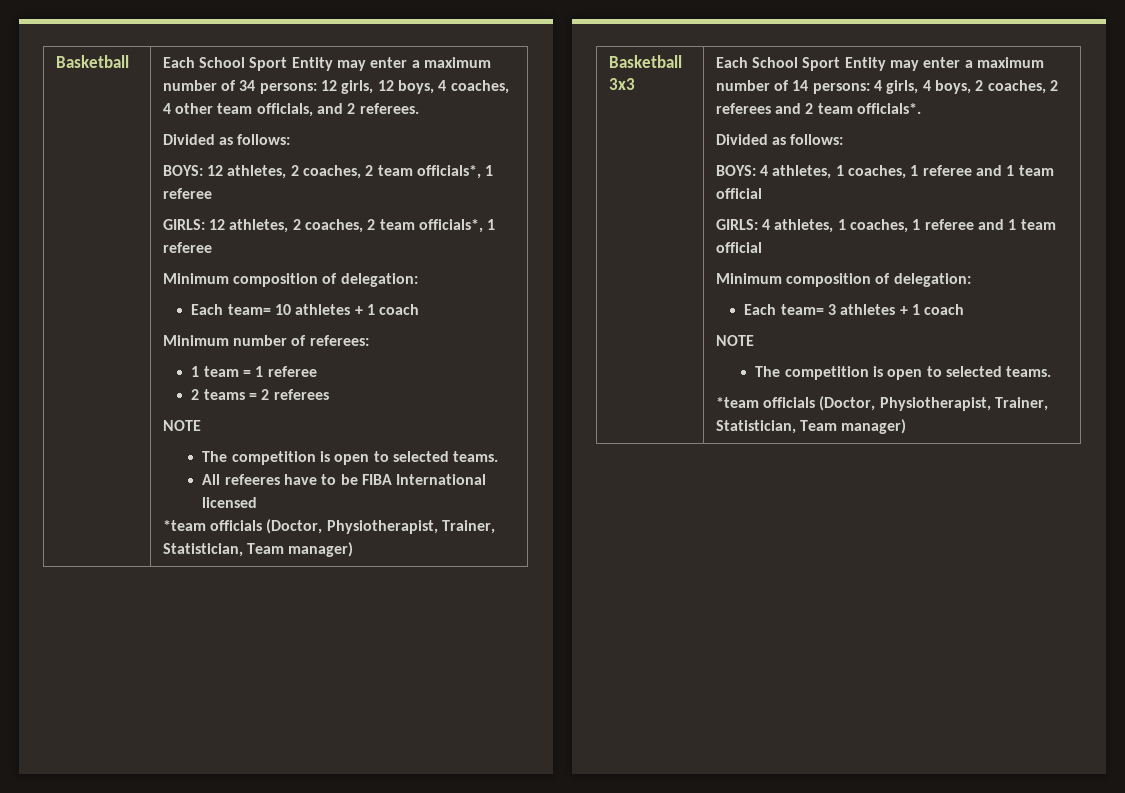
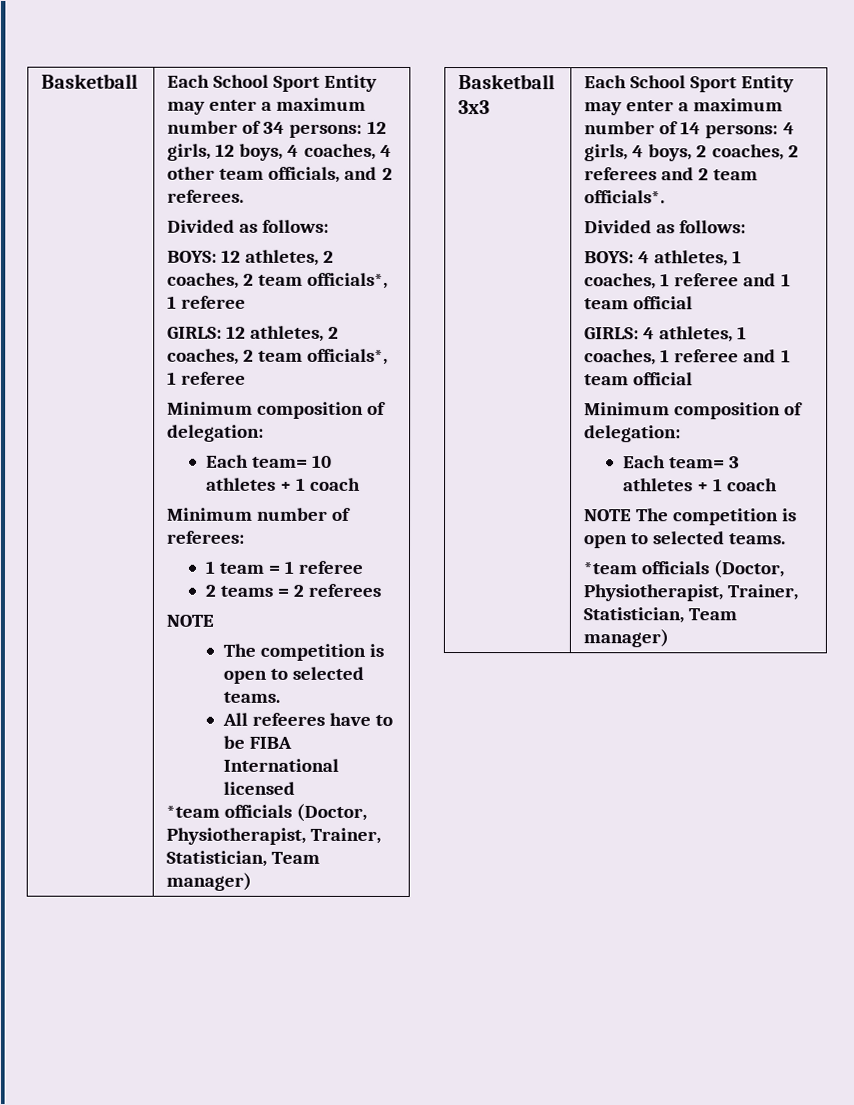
(754, 340) // -> (632, 515) none

